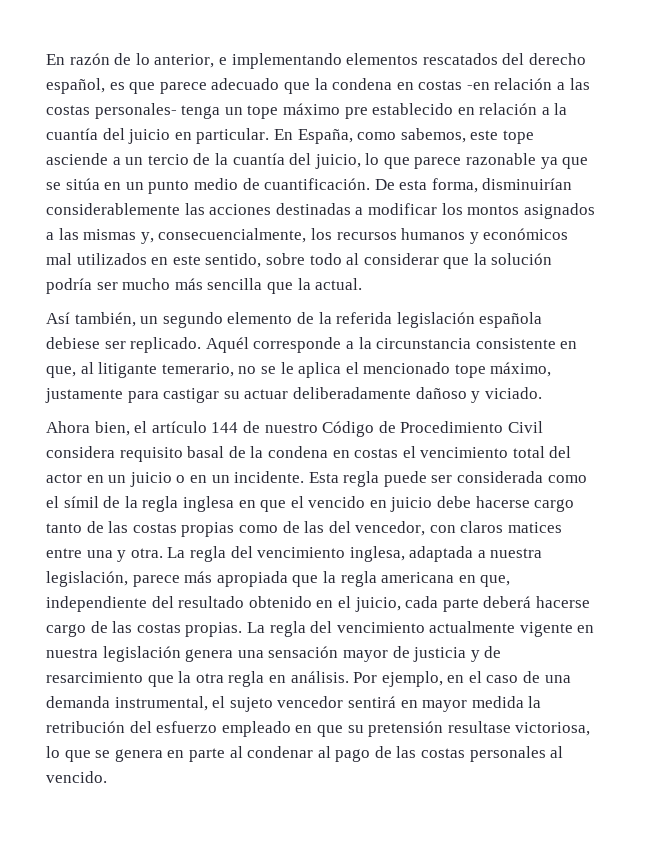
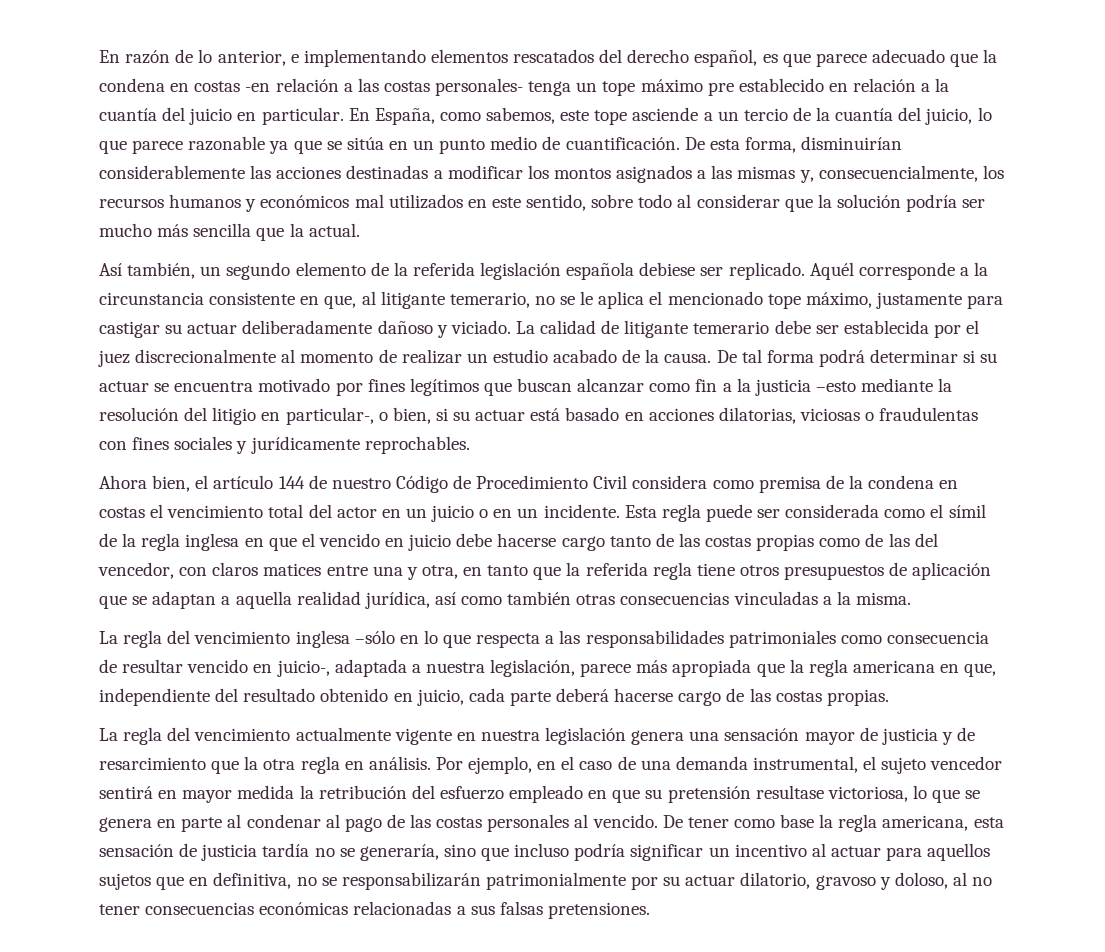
(542, 393) none -> [515,320,980,338] [98,349,998,367] [99,378,953,396] [99,407,979,425] [99,436,470,454] La calidad de litigante temerario debe ser establecida por el juez discrecionalmente al momento de realizar un estudio acabado de la causa. De tal forma podrá determinar si su actuar se encuentra motivado por fines legítimos que buscan alcanzar como fin a la justicia –esto mediante la resolución del litigio en particular-, o bien, si su actuar está basado en acciones dilatorias, viciosas o fraudulentas con fines sociales y jurídicamente reprochables.
[119,446,225,462] requisito basal -> [712,476,821,493] como premisa
[130,546,405,562] otra. La regla del vencimiento inglesa, -> [421,562,992,580] [99,591,911,609] [99,630,989,648] [99,659,330,677] otra, en tanto que la referida regla tiene otros presupuestos de aplicación que se adaptan a aquella realidad jurídica, así como también otras consecuencias vinculadas a la misma. // La regla del vencimiento inglesa –sólo en lo que respecta a las responsabilidades patrimoniales como consecuencia de resultar vencido en juicio-,
[337,596,351,608] el -> (413, 697) none
(243, 629) none -> (889, 697) //
(107, 777) none -> [662,814,1004,832] [99,843,991,861] [99,872,993,890] [99,901,650,919] De tener como base la regla americana, esta sensación de justicia tardía no se generaría, sino que incluso podría significar un incentivo al actuar para aquellos sujetos que en definitiva, no se responsabilizarán patrimonialmente por su actuar dilatorio, gravoso y doloso, al no tener consecuencias económicas relacionadas a sus falsas pretensiones.

